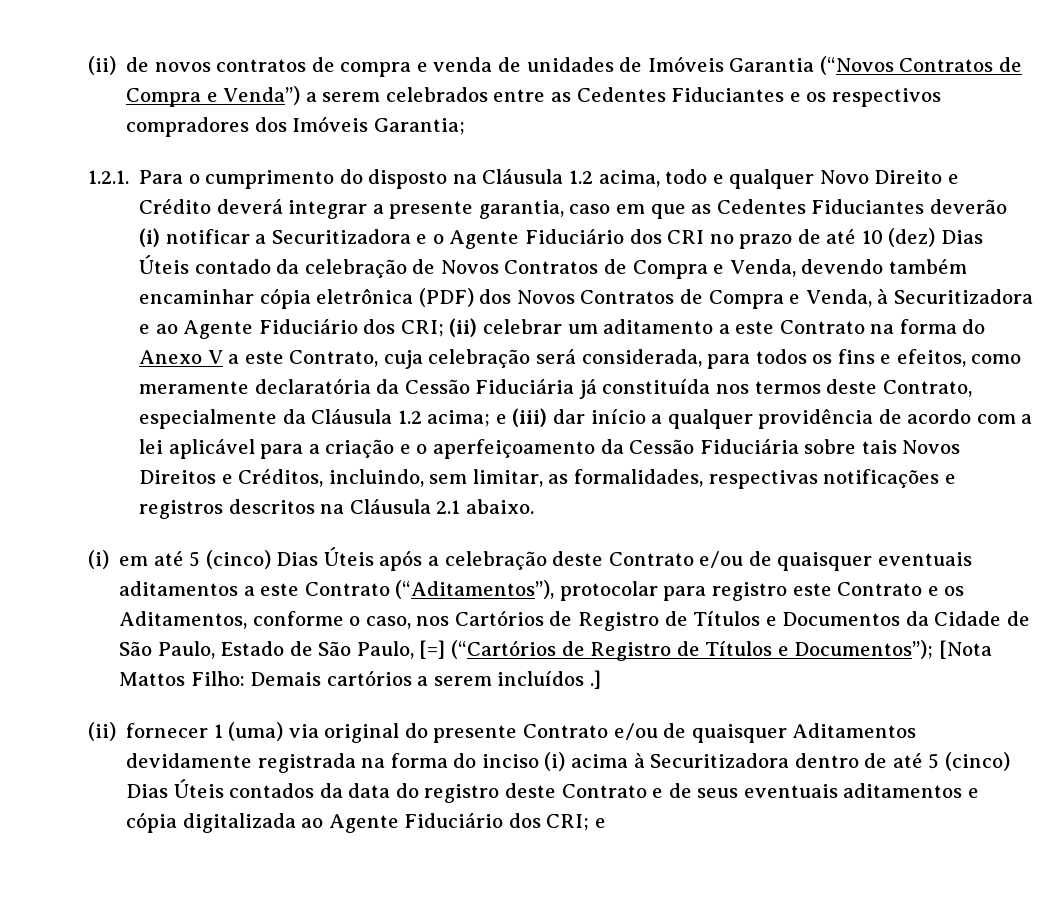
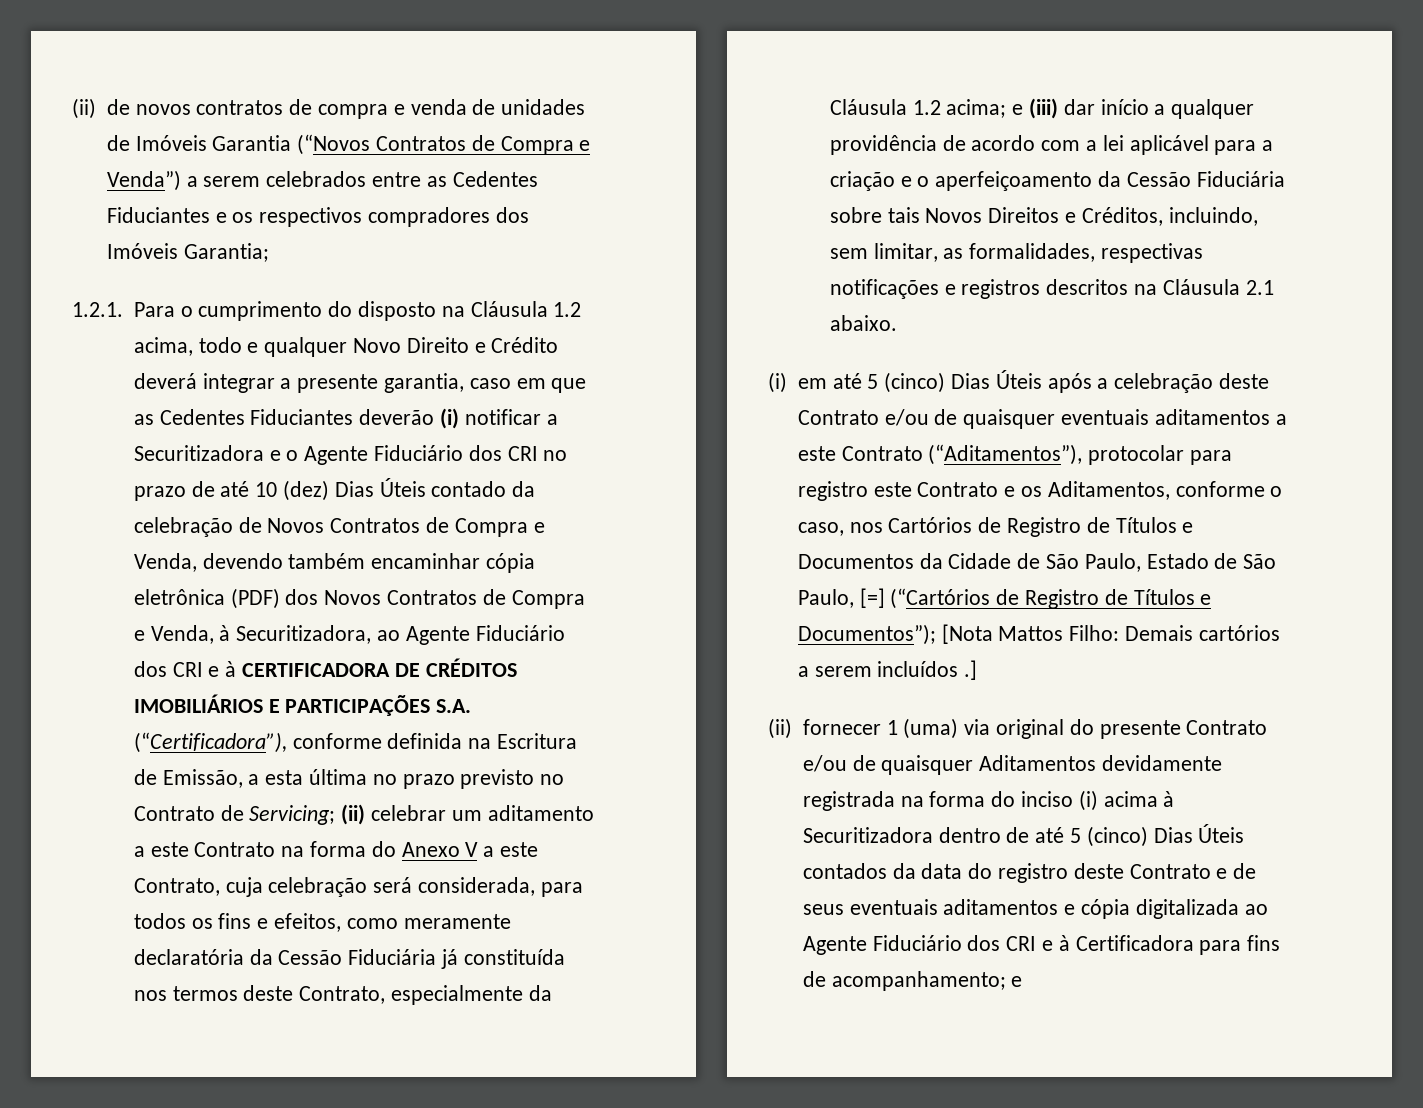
[893,289,1033,304] [139,319,444,339] Securitizadora e ao Agente Fiduciário dos CRI; -> [236,625,565,645] [133,658,517,677] [133,694,472,716] [133,732,577,753] [133,769,565,789] [133,805,336,825] Securitizadora, ao Agente Fiduciário dos CRI e à CERTIFICADORA DE CRÉDITOS IMOBILIÁRIOS E PARTICIPAÇÕES S.A. (“Certificadora”), conforme definida na Escritura de Emissão, a esta última no prazo previsto no Contrato de Servicing;
[546,814,590,831] CRI; -> [1006,935,1281,955] [802,971,1006,991] CRI e à Certificadora para fins de acompanhamento;

